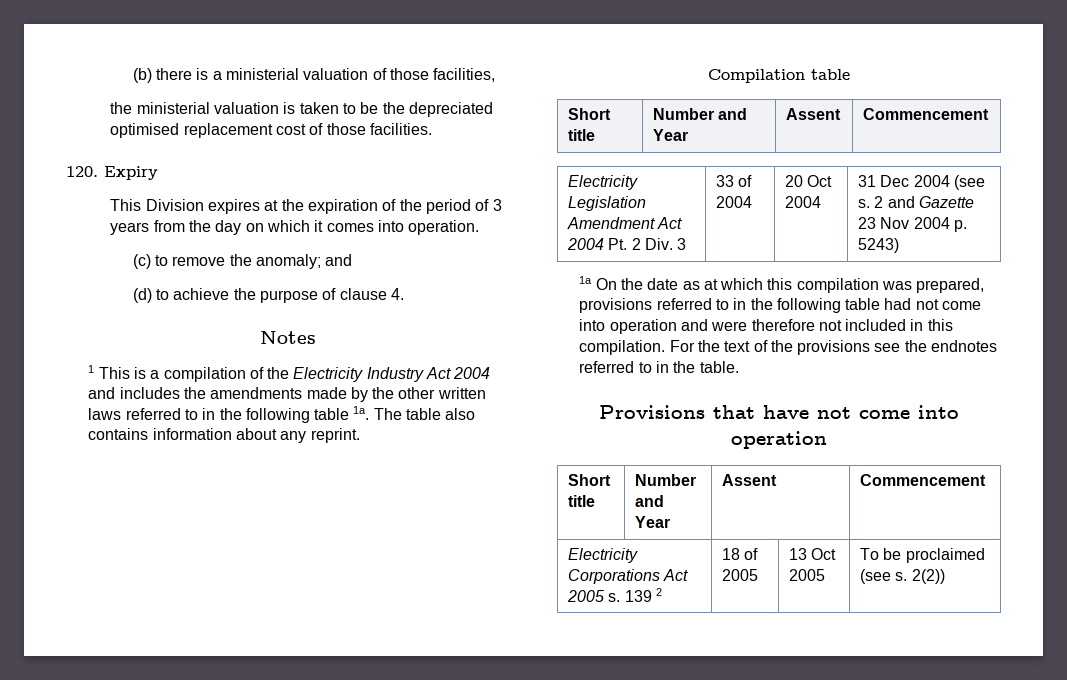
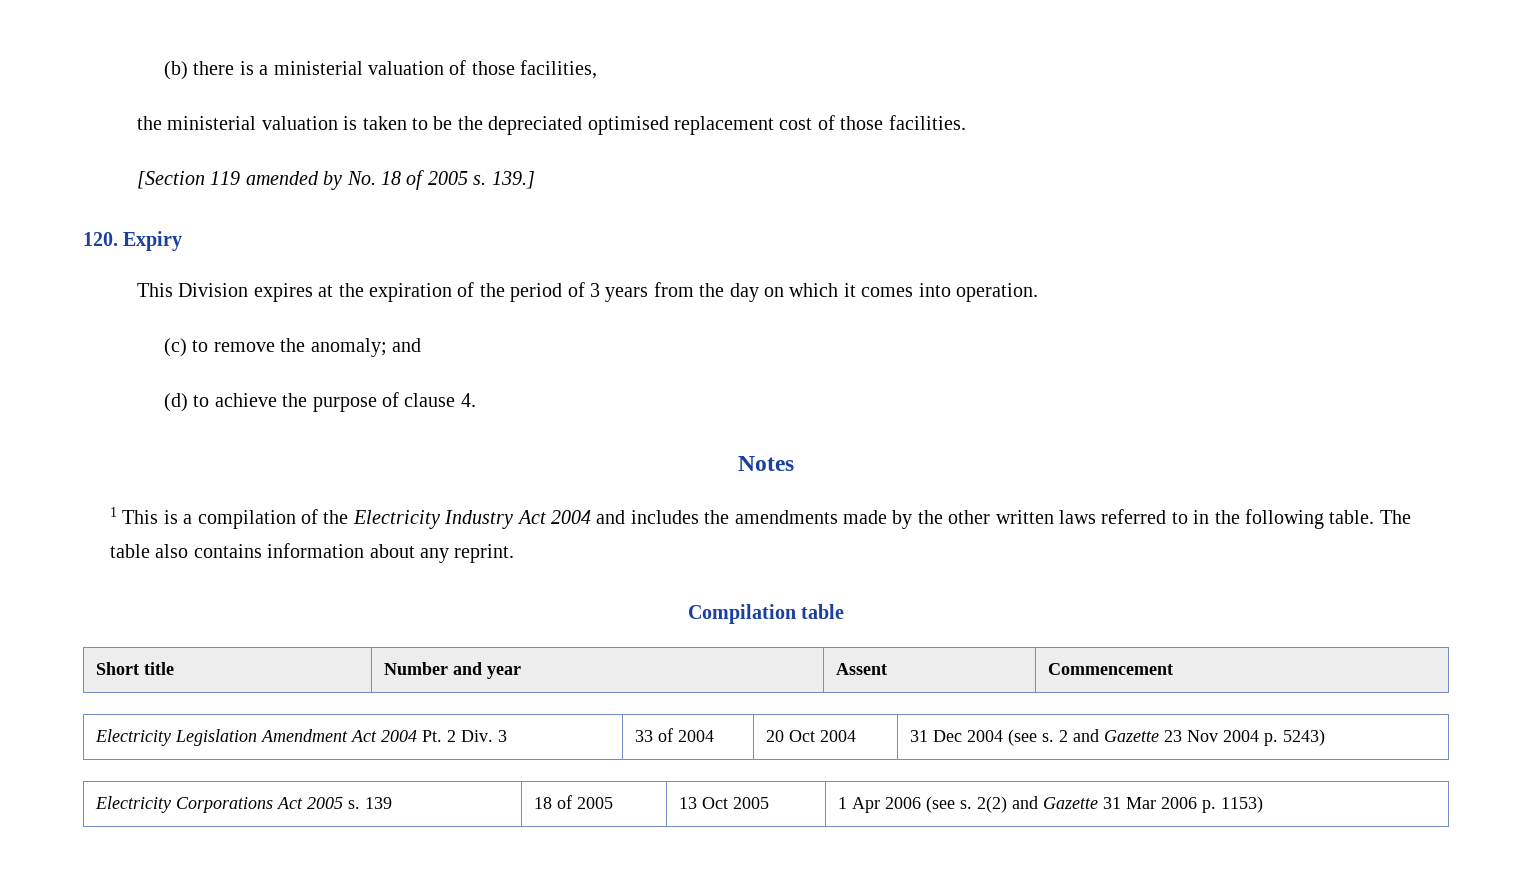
(433, 129) none -> [137,170,535,190] // [Section 119 amended by No. 18 of 2005 s. 139.]
[314,406,370,420] table 1a. -> [1329,510,1375,524] table.
[652,129,688,141] Year -> [487,666,522,679] year
[579,276,985,293] [579,298,982,313] [579,319,953,334] [579,340,998,355] [579,361,739,373] [599,405,959,419] [731,431,827,449] [567,474,611,486] [567,495,595,507] [634,474,696,486] [634,495,664,507] [634,516,670,528] [721,474,777,486] [859,474,986,486] // 1a On the date as at which this compilation was prepared, provisions referred to in the following table had not come into operation and were therefore not included in this compilation. For the text of the provisions see the endnotes referred to in the table. // Provisions that have not come into operation // Short title | Number and Year | Assent | Commencement -> (1326, 737) none
[655,588,662,596] 2 -> (393, 803) none
[859,548,985,563] [859,569,945,584] To be proclaimed (see s. 2(2)) -> [838,796,1264,813] 1 Apr 2006 (see s. 2(2) and Gazette 31 Mar 2006 p. 1153)

